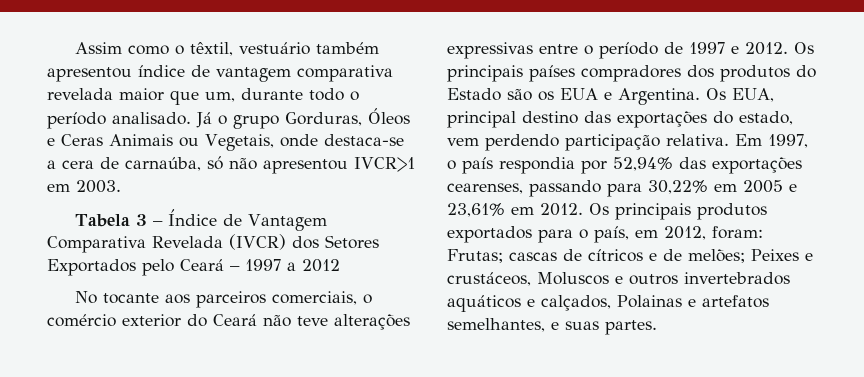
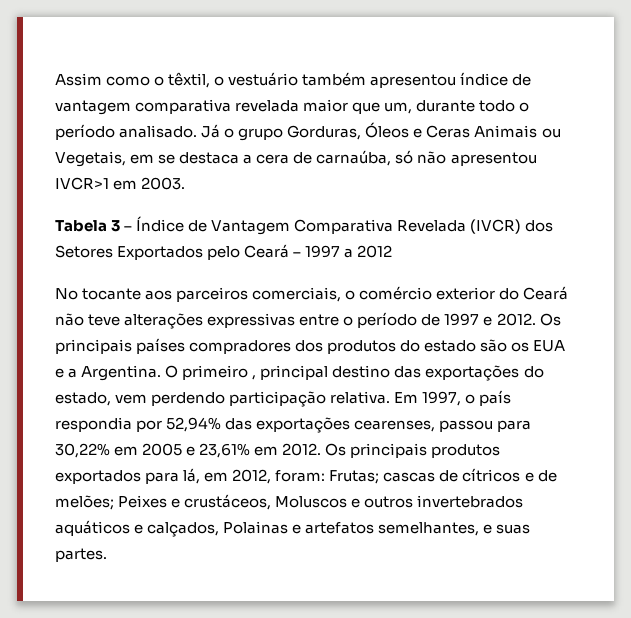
(234, 49) none -> [214,76,225,86] o
[279,134,404,147] onde destaca-se -> [130,152,240,164] em se destaca
[447,88,501,101] Estado -> [424,340,477,352] estado
[618,88,774,105] Argentina. Os EUA, -> [68,365,257,381] a Argentina. O primeiro ,
[529,180,601,197] passando -> [439,420,494,432] passou
[579,226,629,243] o país, -> [183,468,201,484] lá,

